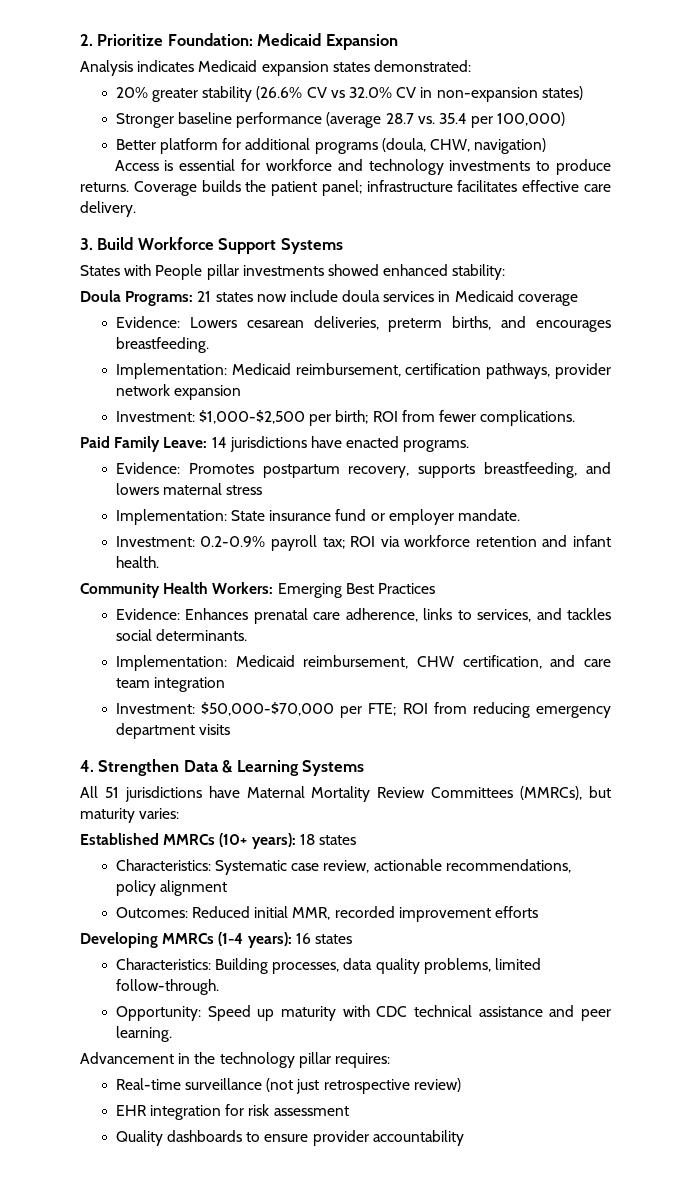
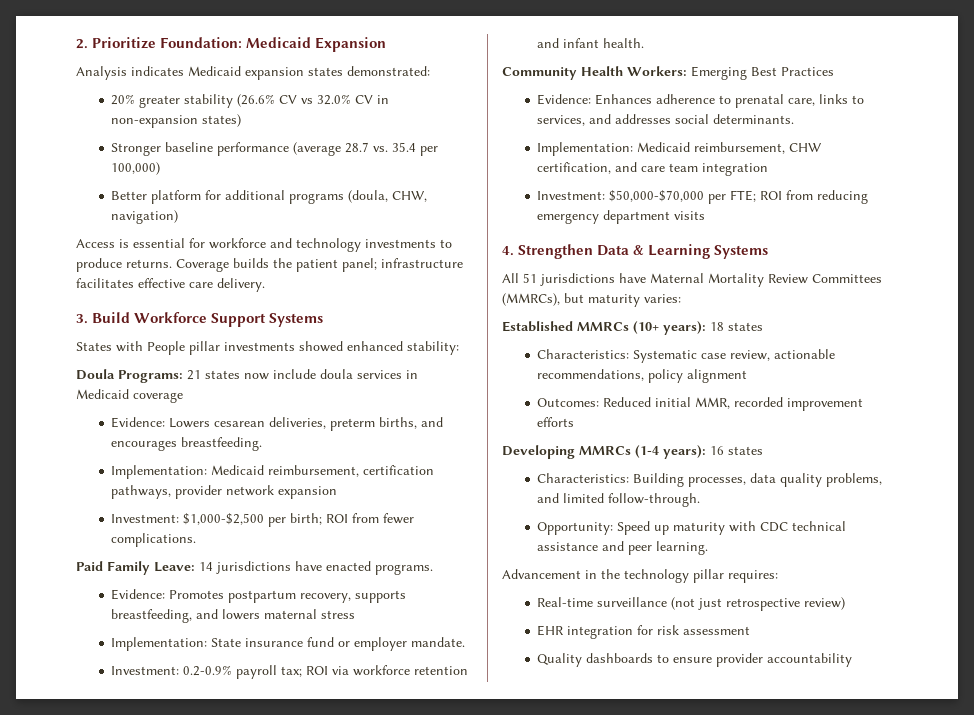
[253,608,418,624] prenatal care adherence, -> [656,94,816,108] adherence to prenatal care,
[567,608,611,620] tackles -> [615,114,672,124] addresses
(491, 966) none -> [537,493,560,503] and

